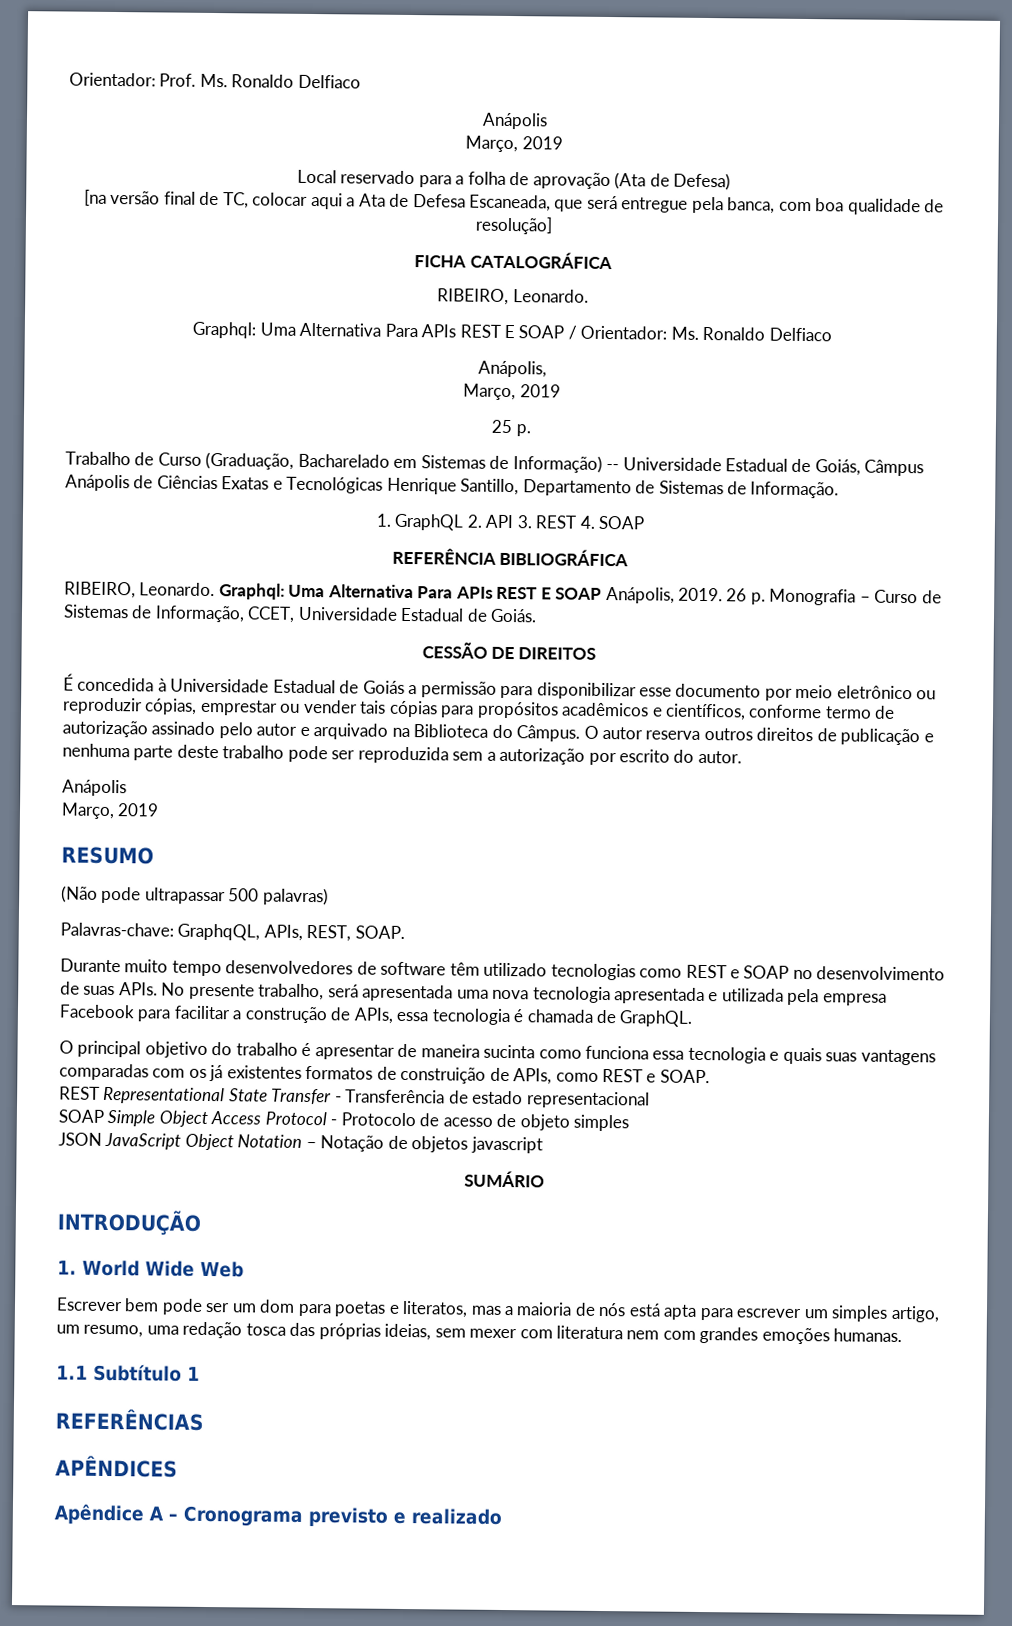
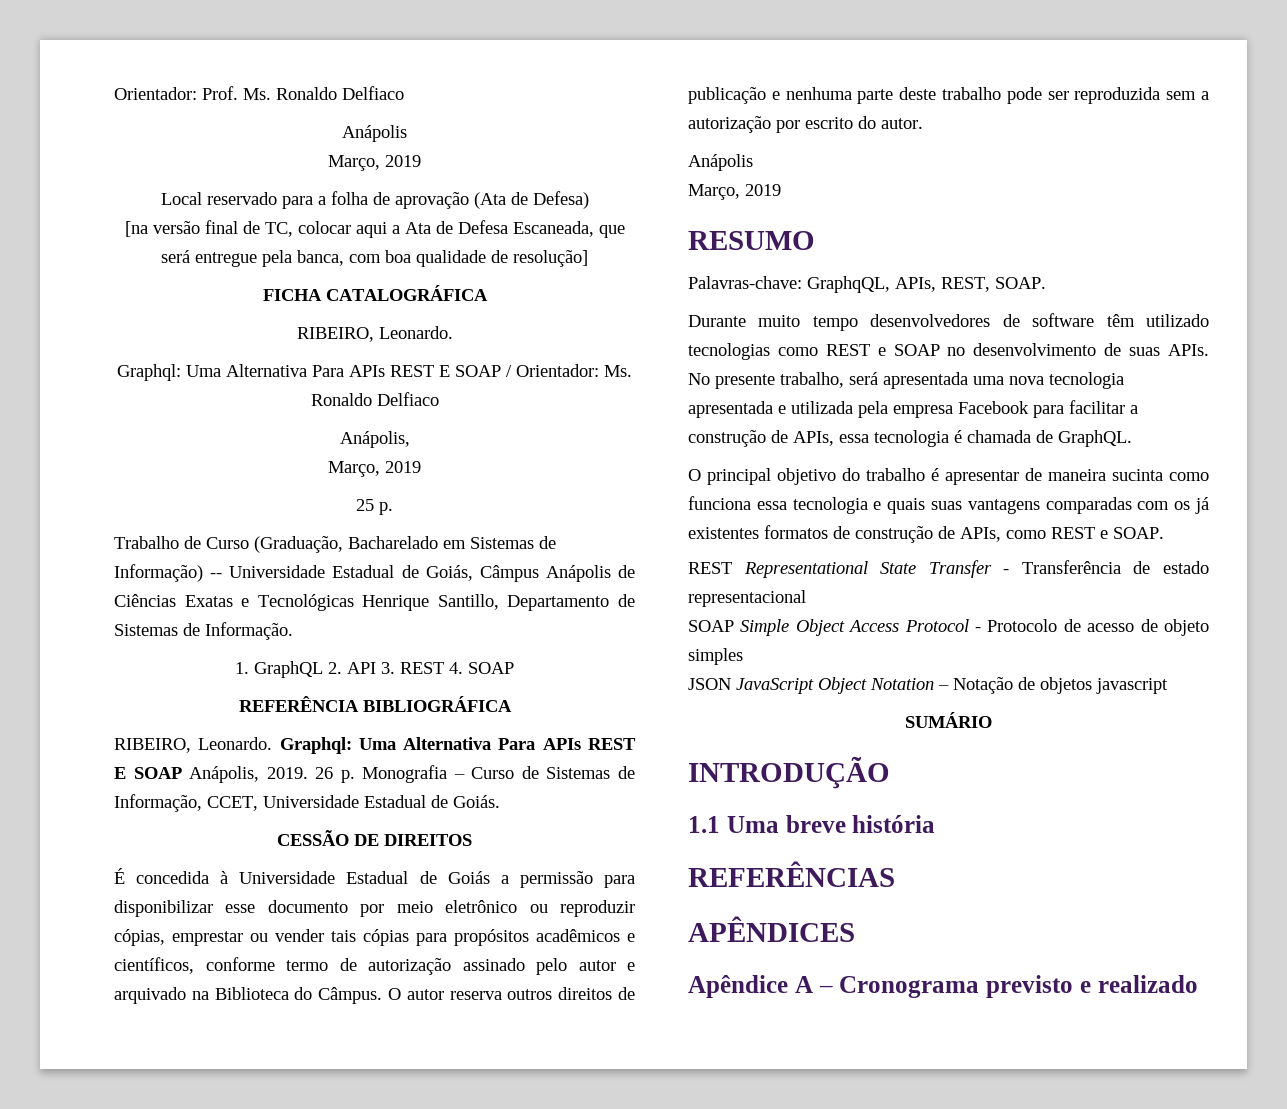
[61,885,329,906] // (Não pode ultrapassar 500 palavras) -> (815, 240) none
[400,1066,487,1084] construição -> [855,526,933,543] construção
[57,1259,244,1278] [56,1297,940,1323] [56,1321,903,1345] [56,1363,200,1382] 1. World Wide Web // Escrever bem pode ser um dom para poetas e literatos, mas a maioria de nós está apta para escrever um simples artigo, um resumo, uma redação tosca das próprias ideias, sem mexer com literatura nem com grandes emoções humanas. // 1.1 Subtítulo 1 -> [688,815,936,833] 1.1 Uma breve história

